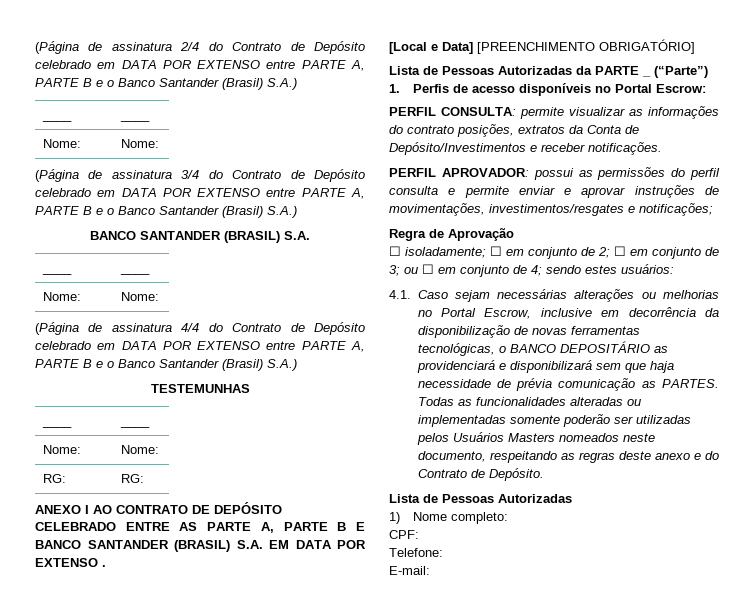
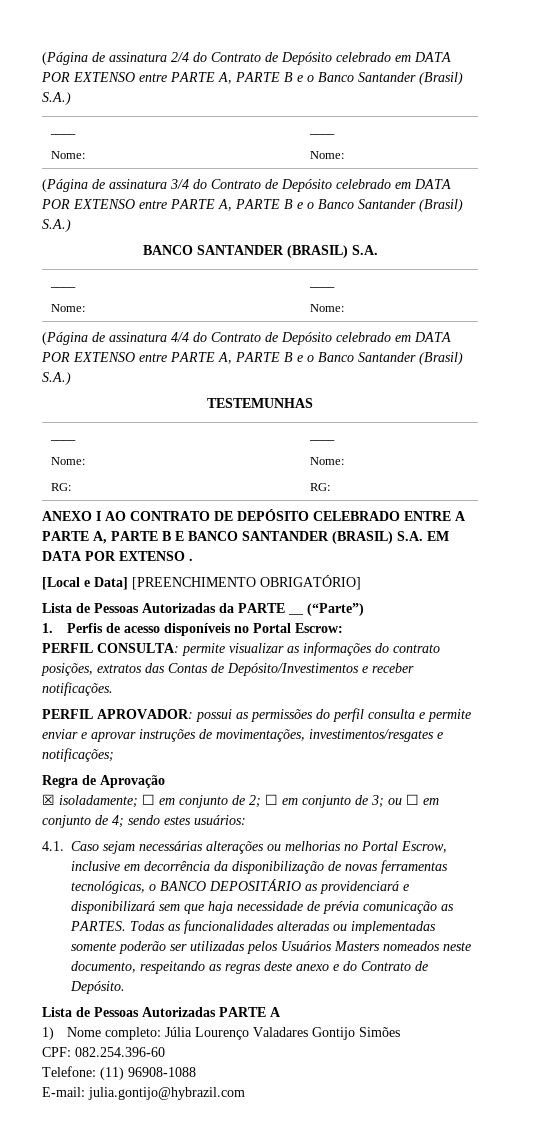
[179,522,198,531] AS -> [455,511,466,521] A
[642,75,651,77] _ -> [288,613,304,615] __
[569,125,621,134] da Conta -> [145,663,208,673] das Contas
[389,246,401,256] ☐ -> [42,794,55,805] ☒
(572, 498) none -> [219,1007,281,1017] PARTE A
(508, 518) none -> [164,1027,400,1040] Júlia Lourenço Valadares Gontijo Simões
(419, 534) none -> [75,1047,165,1057] 082.254.396-60
(443, 552) none -> [100,1067,196,1080] (11) 96908-1088
(430, 570) none -> [88,1087,245,1100] julia.gontijo@hybrazil.com

